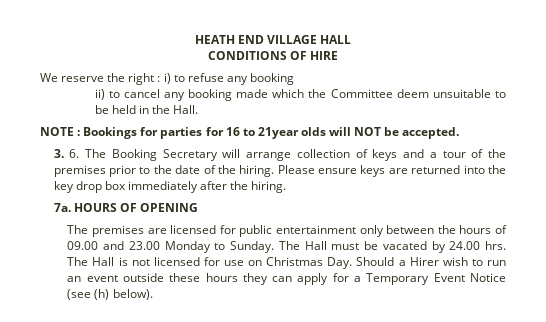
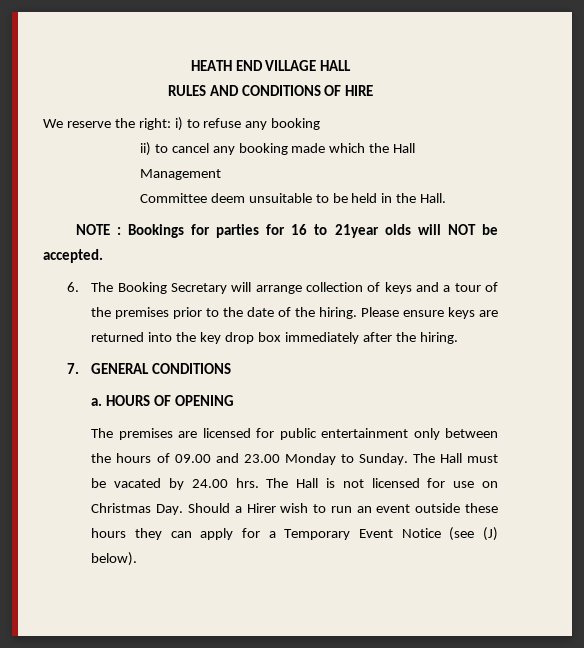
(352, 39) none -> [167,85,239,96] RULES AND
[128,73,161,85] right : -> [138,118,171,130] right:
(327, 93) none -> [393,143,416,153] [139,169,221,180] Hall Management //
[53,149,64,158] 3. -> (103, 256) none
[53,203,71,212] 7a. -> [67,363,232,374] [91,398,103,406] 7. GENERAL CONDITIONS // a.
[94,289,110,300] (h) -> [482,527,498,541] (J)

